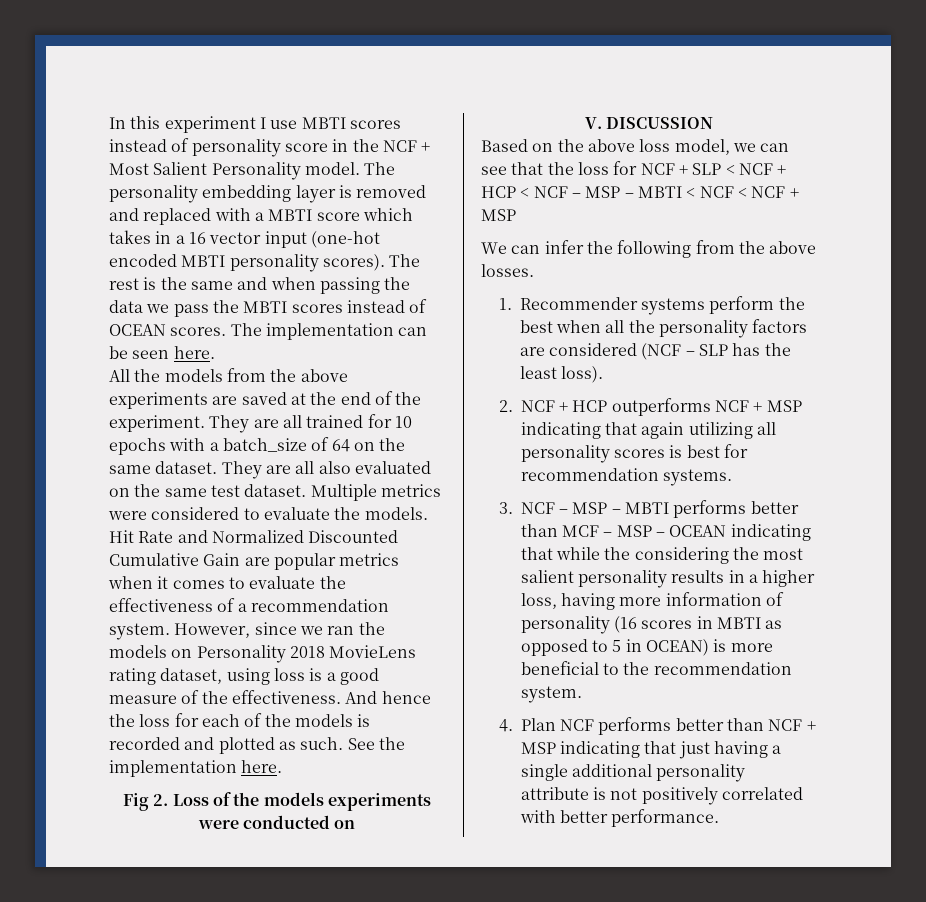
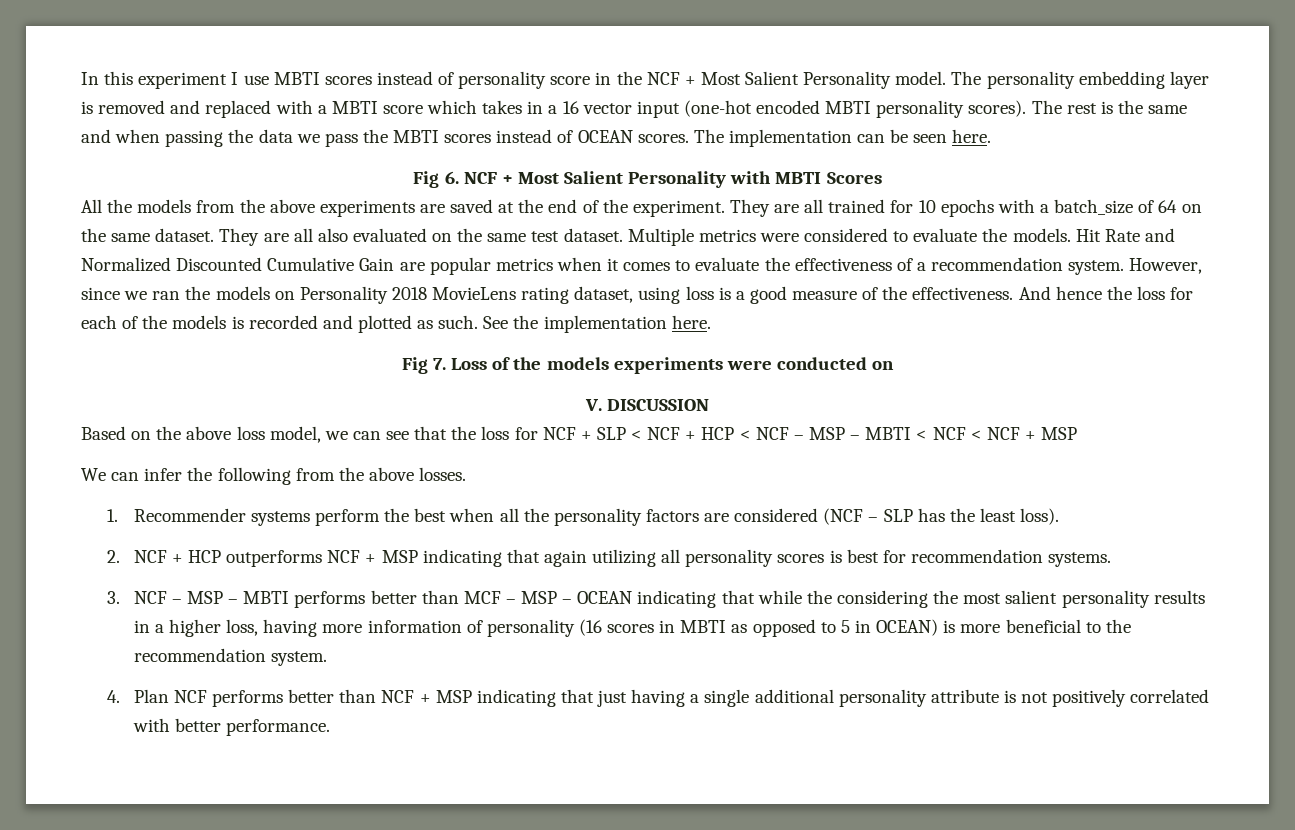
(215, 352) none -> [413,171,882,188] // Fig 6. NCF + Most Salient Personality with MBTI Scores
[153,794,169,806] 2. -> [433,358,447,370] 7.

